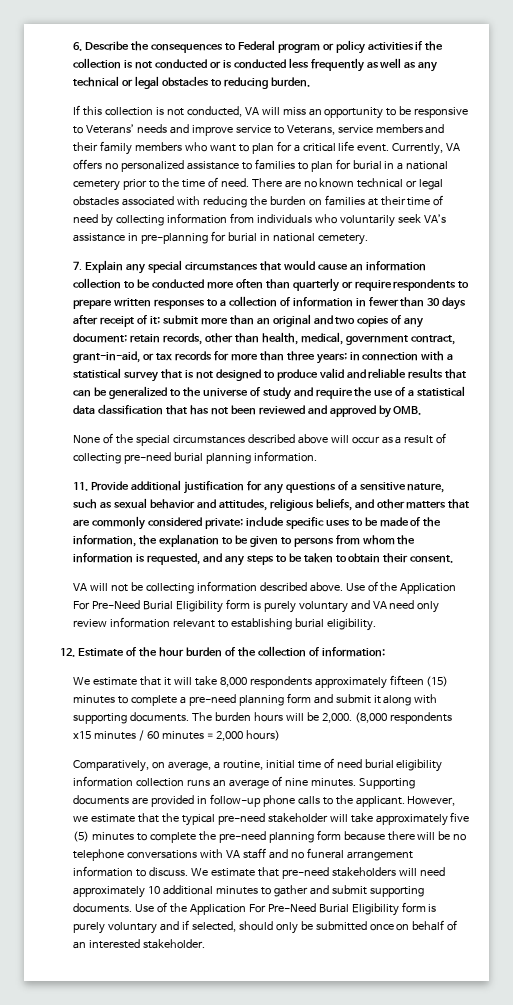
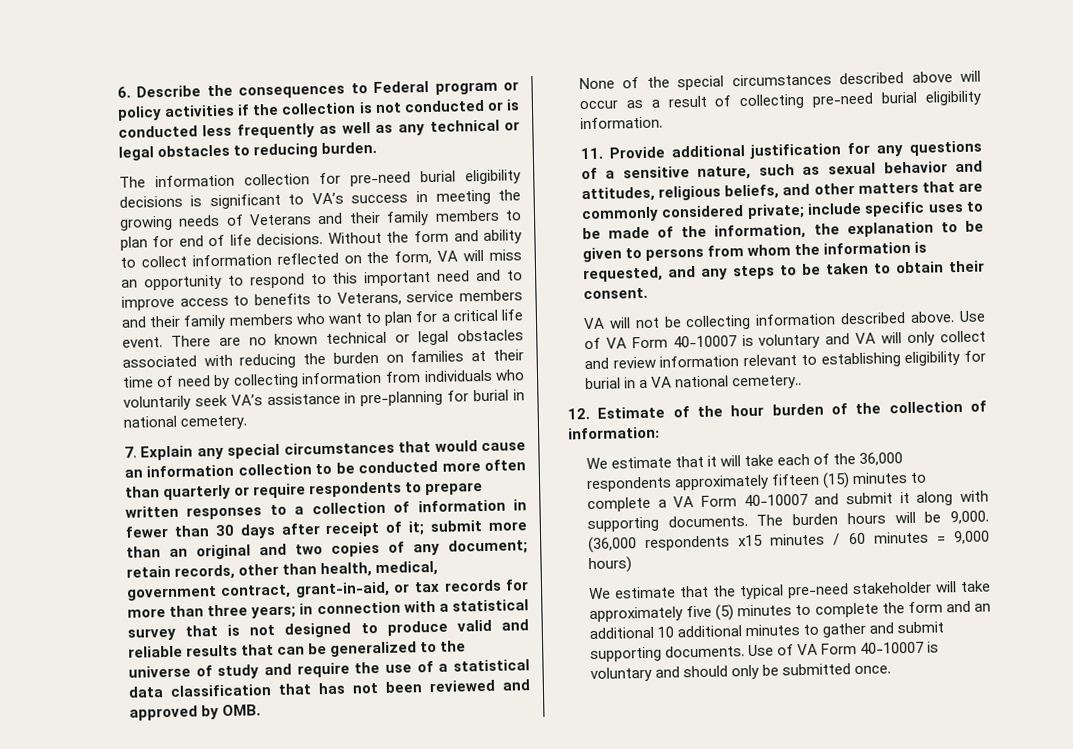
[72,105,242,117] If this collection is not conducted, -> [118,169,521,188] [118,189,521,210] [118,209,522,231] [119,229,523,251] [119,250,433,268] The information collection for pre-need burial eligibility decisions is significant to VA’s success in meeting the growing needs of Veterans and their family members to plan for end of life decisions. Without the form and ability to collect information reflected on the form,
[399,106,469,118] [72,124,271,136] be responsive to Veterans’ needs and improve service -> [249,269,523,289] [120,293,312,311] respond to this important need and to improve access to benefits
[392,143,461,155] [72,159,449,172] [72,177,249,191] Currently, VA offers no personalized assistance to families to plan for burial in a national cemetery prior to the time of need. -> (163, 342) none
[205,453,251,464] planning -> [925,90,981,106] eligibility
[380,582,457,594] [72,599,440,613] the Application For Pre-Need Burial Eligibility form is purely voluntary and VA need only -> [605,330,986,349] [583,357,609,370] VA Form 40-10007 is voluntary and VA will only collect and
[294,618,376,631] burial eligibility. -> [904,350,987,367] [584,374,803,390] eligibility for burial in a VA national cemetery..
[219,677,247,687] 8,000 -> [777,452,904,466] each of the 36,000
[188,693,311,706] pre-need planning form -> [673,493,808,508] VA Form 40-10007
[321,712,387,723] 2,000. (8,000 -> [950,510,990,525] [587,536,637,554] 9,000. (36,000
[215,731,243,741] 2,000 -> [954,530,990,545] 9,000
[72,758,443,772] [72,776,415,789] [72,794,456,807] [72,816,88,822] Comparatively, on average, a routine, initial time of need burial eligibility information collection runs an average of nine minutes. Supporting documents are provided in follow-up phone calls to the applicant. However, we -> [588,587,611,600] We
[218,830,467,843] [72,848,413,861] [72,866,445,879] [72,886,145,898] pre-need planning form because there will be no telephone conversations with VA staff and no funeral arrangement information to discuss. We estimate that pre-need stakeholders will need approximately -> [907,600,992,614] [588,626,654,640] form and an additional
[169,902,437,916] [72,920,458,934] [72,939,205,949] the Application For Pre-Need Burial Eligibility form is purely voluntary and if selected, should only be submitted once on behalf of an interested stakeholder. -> [797,641,940,656] [589,663,892,683] VA Form 40-10007 is voluntary and should only be submitted once.

